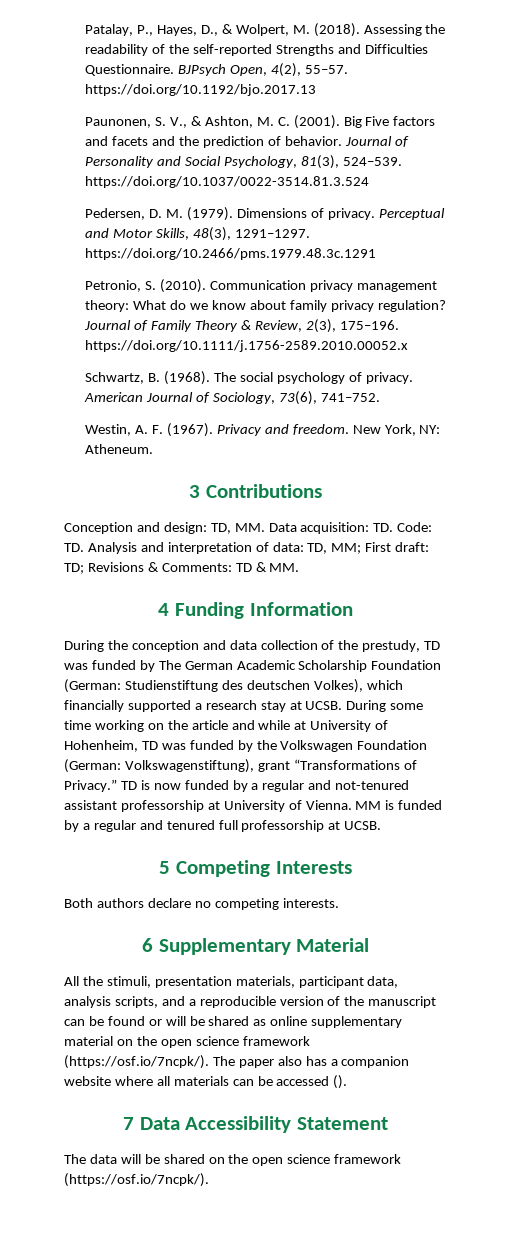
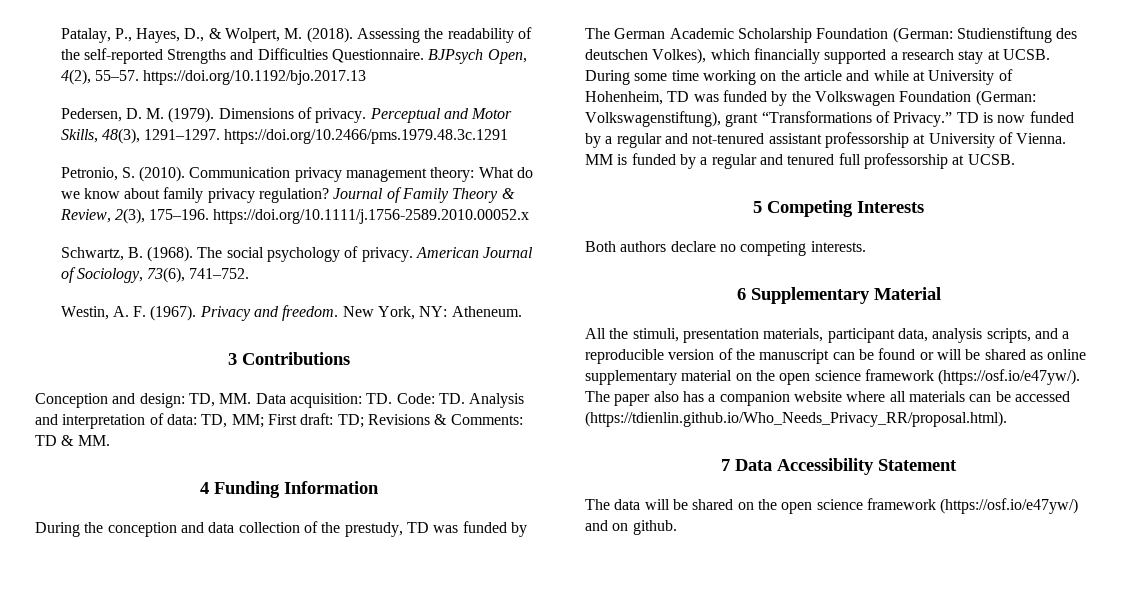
[85,115,436,129] [85,136,409,148] [85,155,402,169] [85,176,370,188] // Paunonen, S. V., & Ashton, M. C. (2001). Big Five factors and facets and the prediction of behavior. Journal of Personality and Social Psychology, 81(3), 524–539. https://doi.org/10.1037/0022-3514.81.3.524 -> (367, 77) none
[64,1055,209,1069] (https://osf.io/7ncpk/). -> [938,369,1081,385] (https://osf.io/e47yw/).
[333,1075,348,1089] (). -> [585,411,1007,427] (https://tdienlin.github.io/Who_Needs_Privacy_RR/proposal.html).
[64,1173,209,1187] (https://osf.io/7ncpk/). -> [940,498,1079,514] [585,520,677,535] (https://osf.io/e47yw/) and on github.

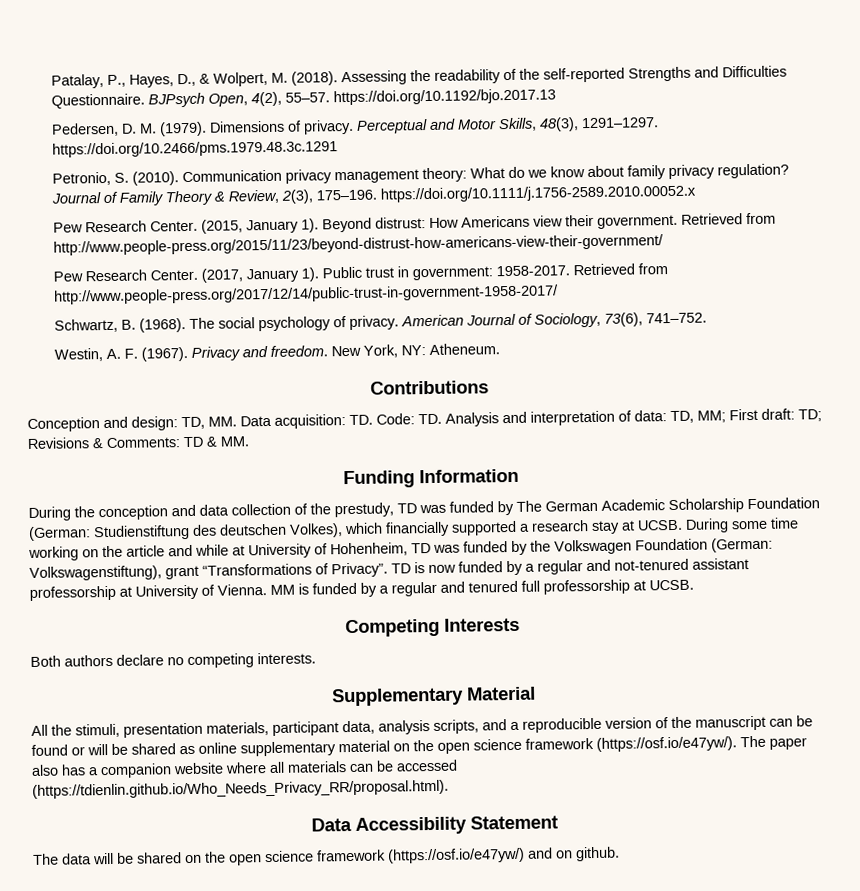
(530, 216) none -> [52,212,776,234] [52,234,664,256] [52,263,668,283] [53,284,559,305] // Pew Research Center. (2015, January 1). Beyond distrust: How Americans view their government. Retrieved from http://www.people-press.org/2015/11/23/beyond-distrust-how-americans-view-their-government/ // Pew Research Center. (2017, January 1). Public trust in government: 1958-2017. Retrieved from http://www.people-press.org/2017/12/14/public-trust-in-government-1958-2017/
[227,353,237,365] 3 -> (500, 349) none
[199,482,209,494] 4 -> (249, 441) none
[893,112,953,127] Privacy.” -> [331,562,388,578] Privacy”.
[753,201,762,213] 5 -> (694, 585) none
[736,288,746,300] 6 -> (316, 658) none
[721,459,730,471] 7 -> (449, 789) none

